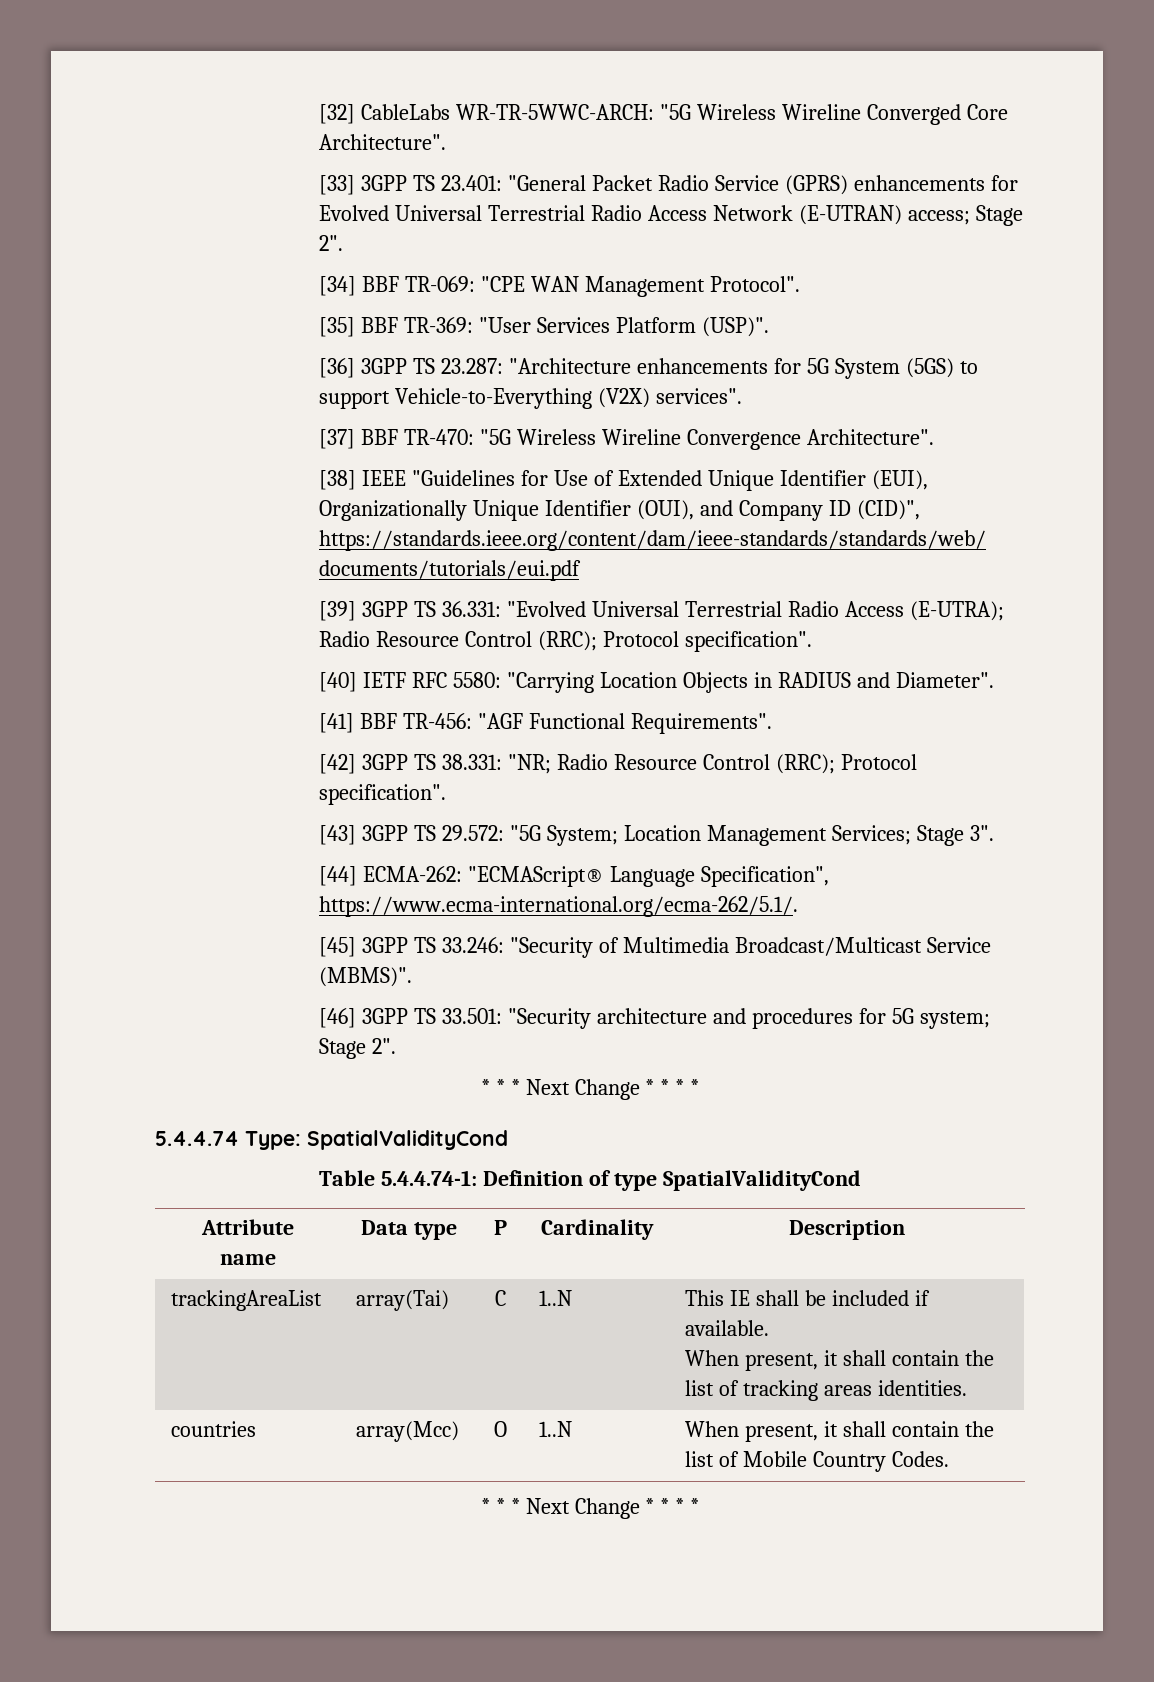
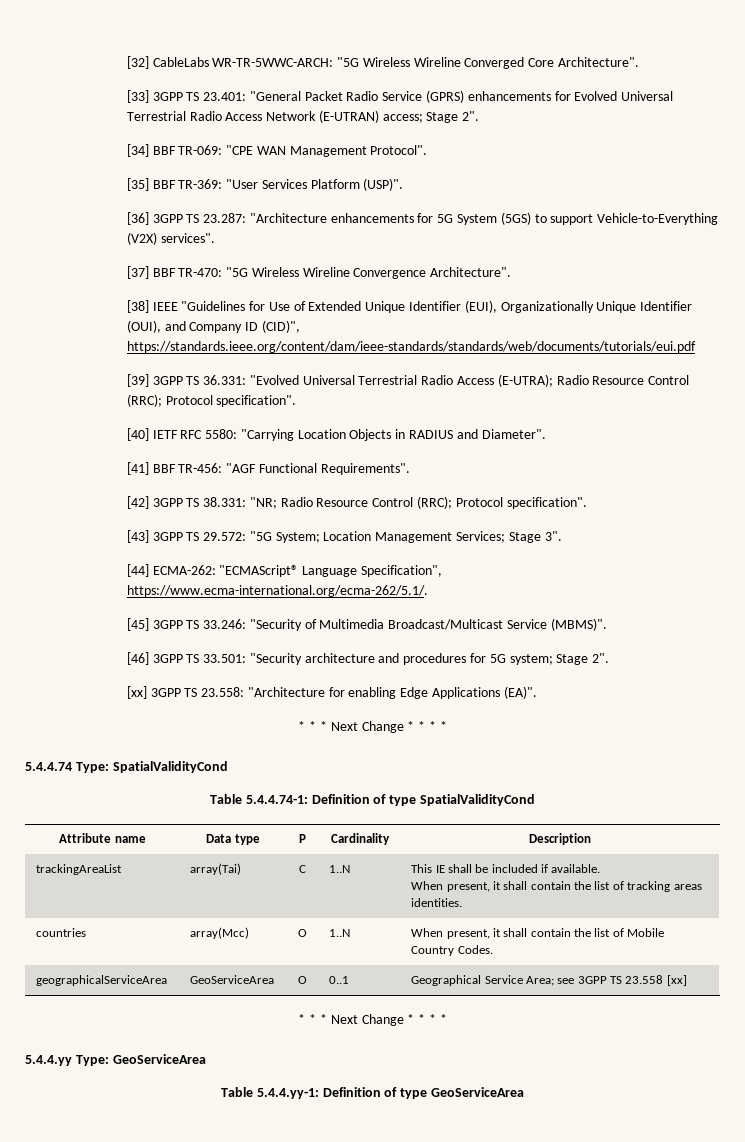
(397, 1046) none -> [126,686,537,699] // [xx] 3GPP TS 23.558: "Architecture for enabling Edge Applications (EA)".
[480,1498,700,1519] // * * * Next Change * * * * -> [36,975,168,986] [190,975,275,984] [298,976,307,984] [329,976,350,984] [411,975,687,986] [298,1014,447,1026] [25,1054,206,1066] [221,1087,524,1099] // geographicalServiceArea | GeoServiceArea | O | 0..1 | Geographical Service Area; see 3GPP TS 23.558 [xx] // * * * Next Change * * * * // 5.4.4.yy Type: GeoServiceArea // Table 5.4.4.yy-1: Definition of type GeoServiceArea

